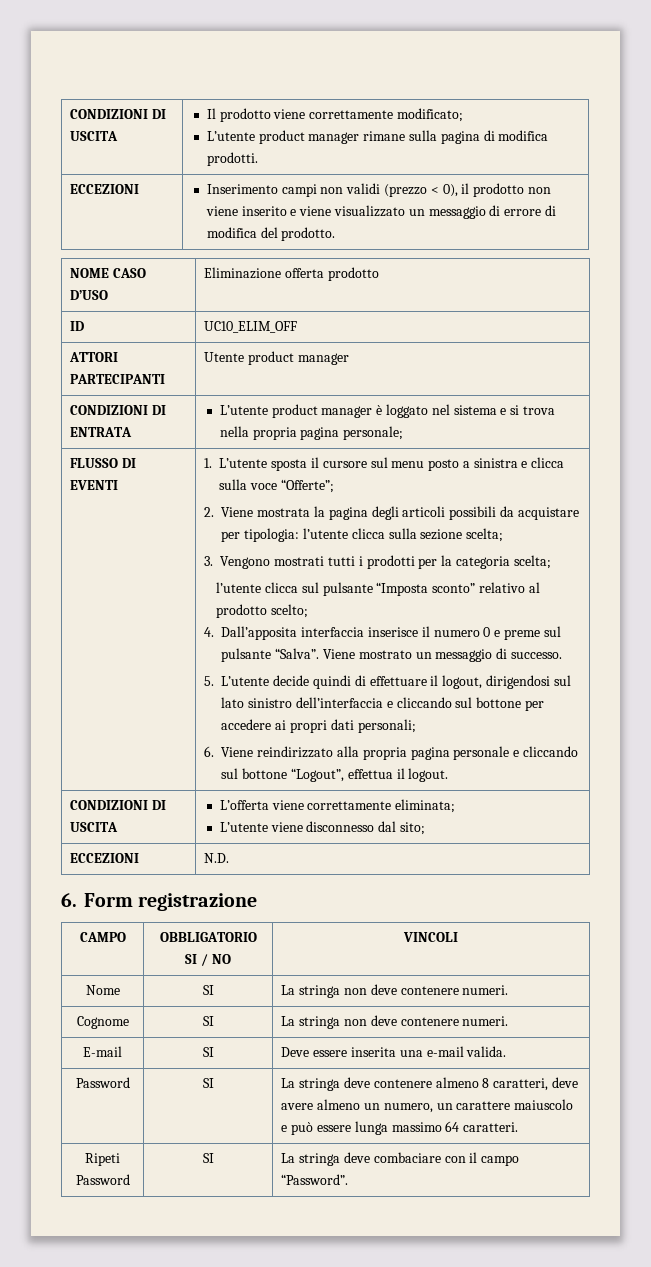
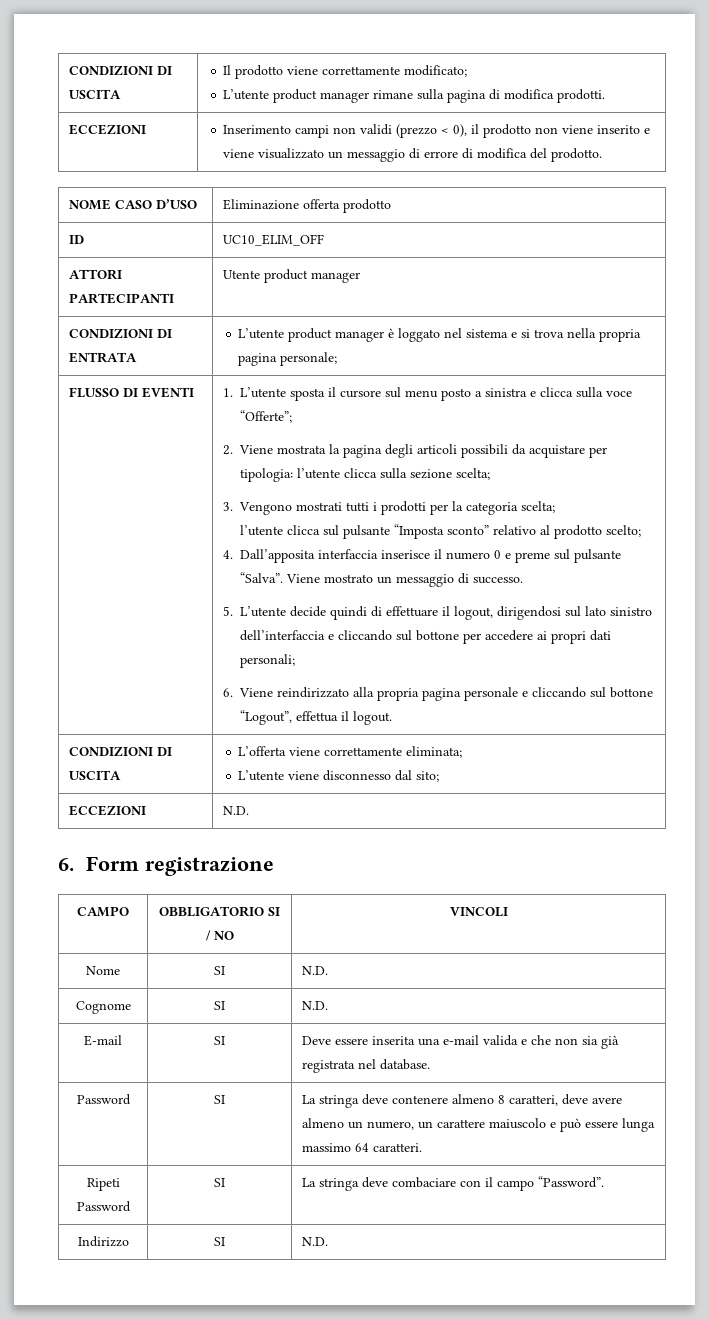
[281,984,509,998] [76,1016,129,1029] [202,1016,214,1026] [281,1015,509,1029] La stringa non deve contenere numeri. // Cognome | SI | La stringa non deve contenere numeri. -> [302,966,329,975] [75,1001,131,1014] [214,1001,225,1010] [302,1001,329,1010] N.D. // Cognome | SI | N.D.
[466,1046,507,1057] valida. -> [483,1035,620,1049] [302,1059,431,1073] valida e che non sia già registrata nel database.
(349, 1179) none -> [77,1236,129,1247] [214,1237,225,1246] [302,1237,329,1246] // Indirizzo | SI | N.D.

